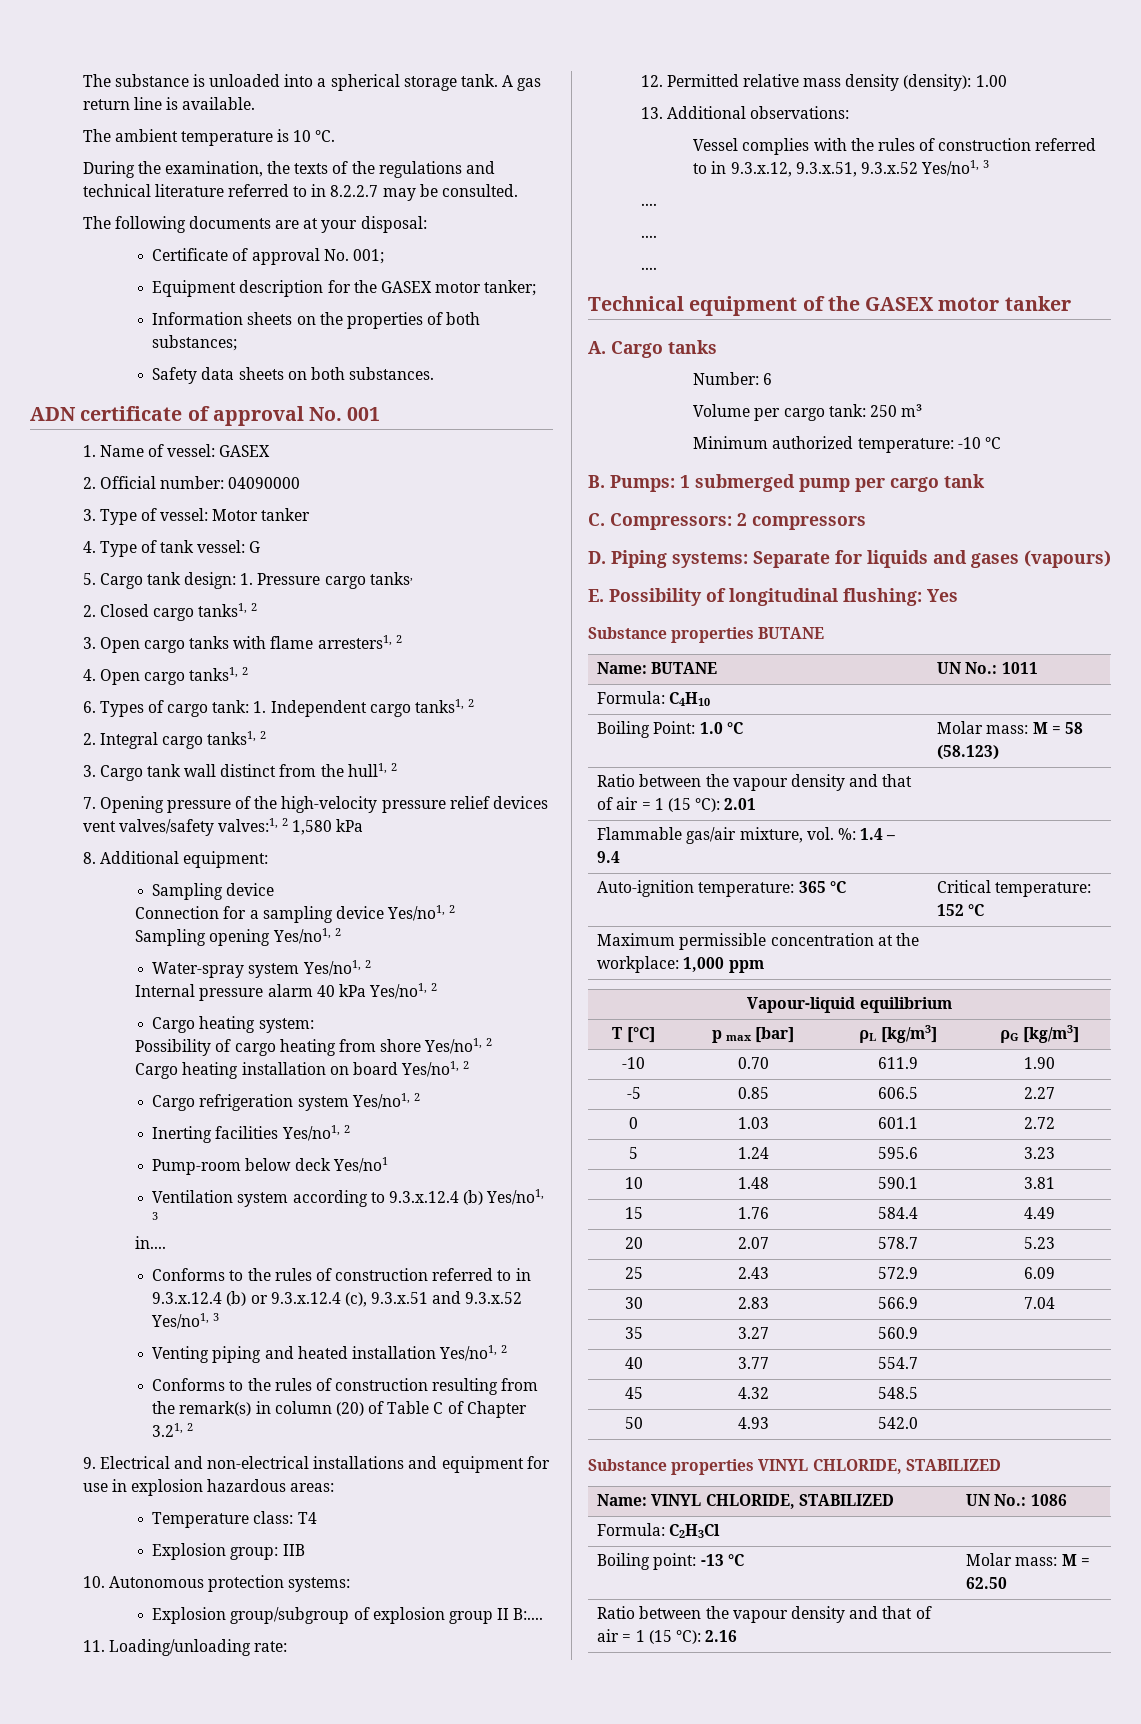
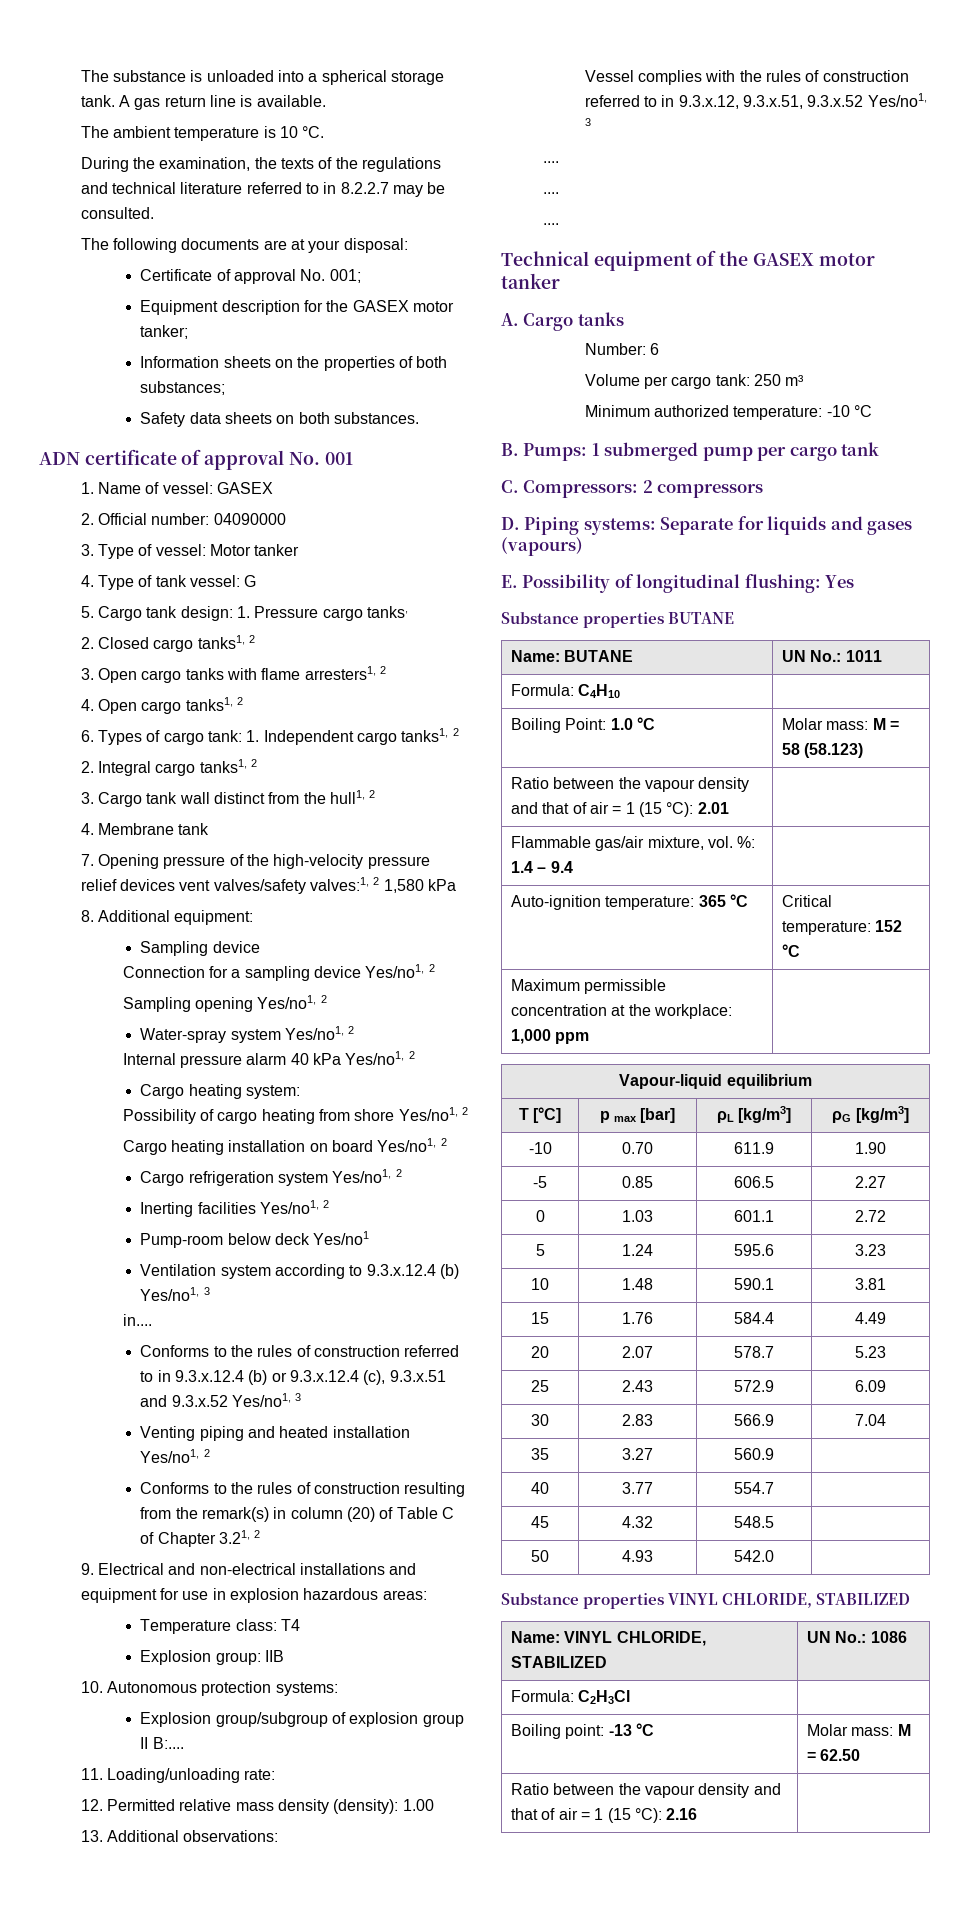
(398, 767) none -> [80,823,210,835] // 4. Membrane tank

